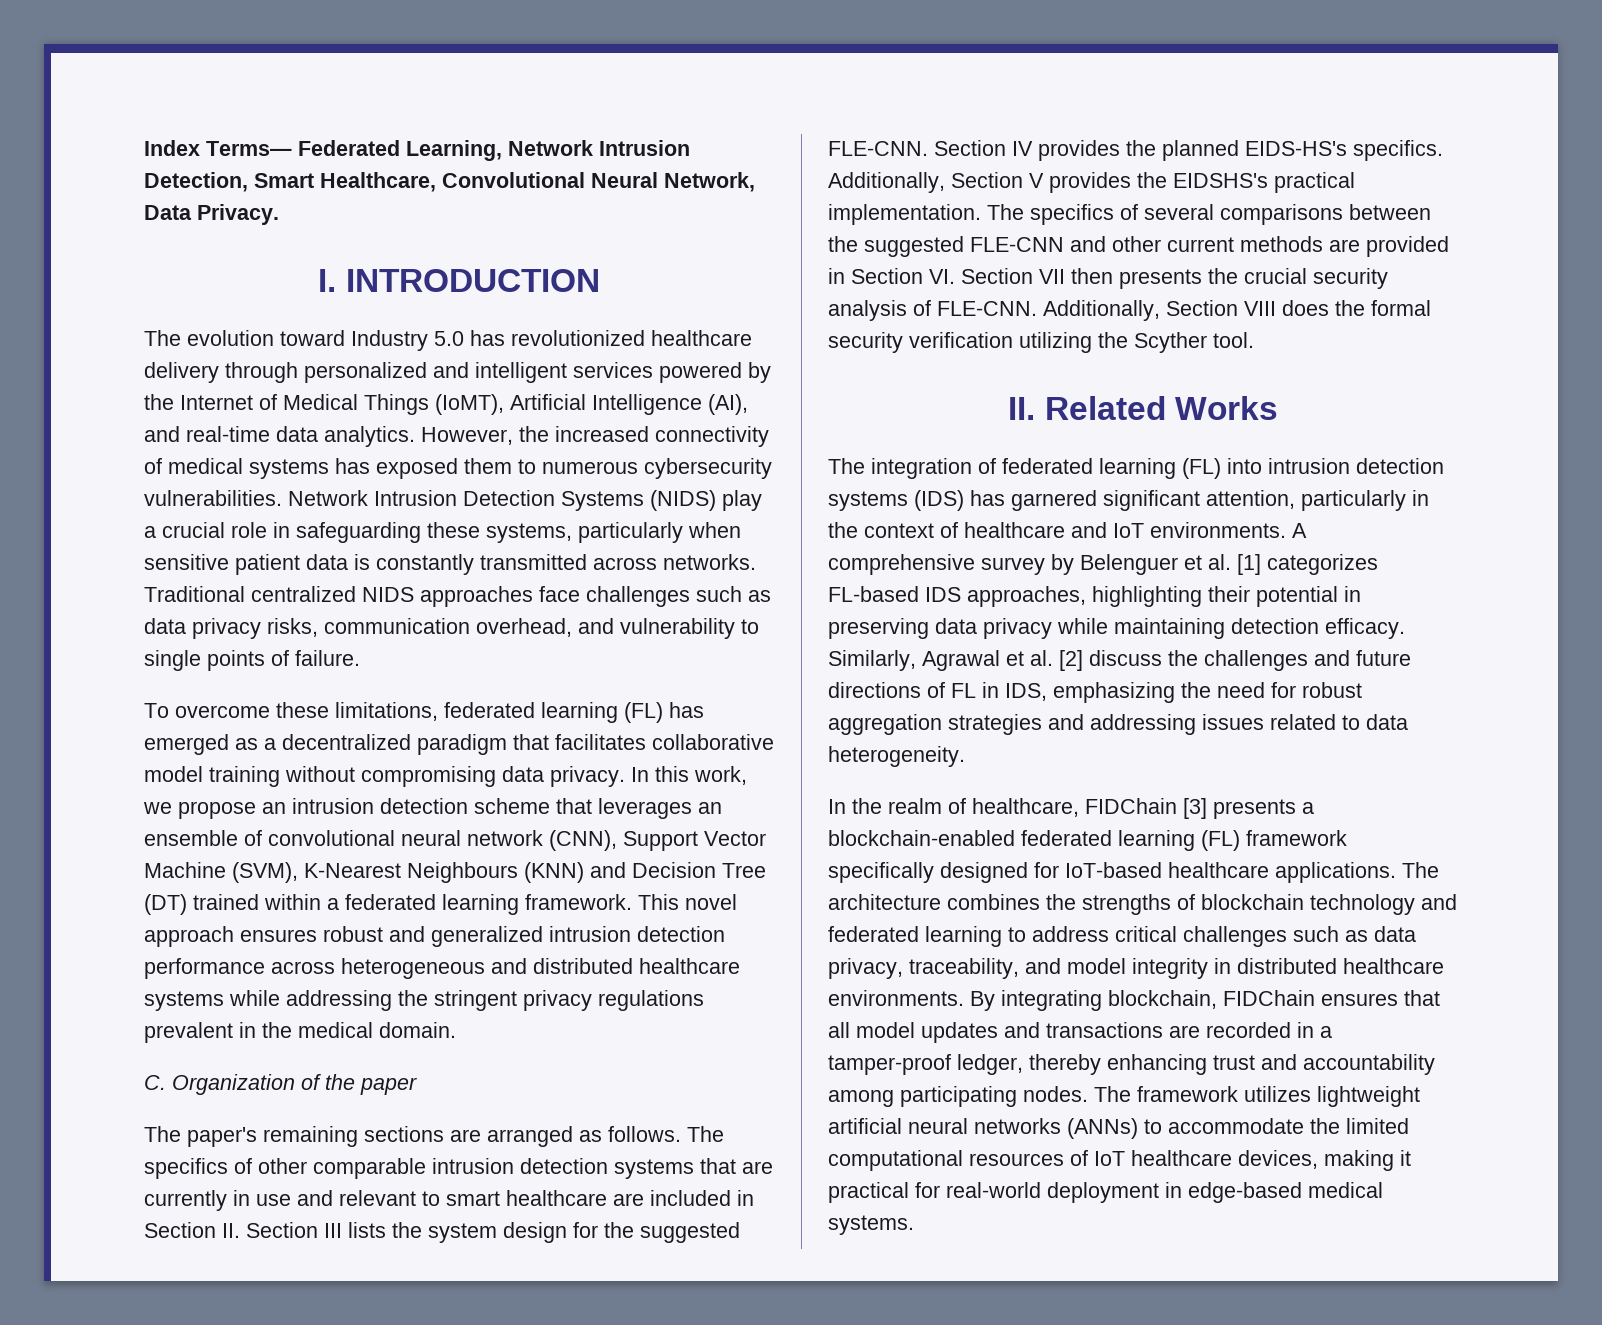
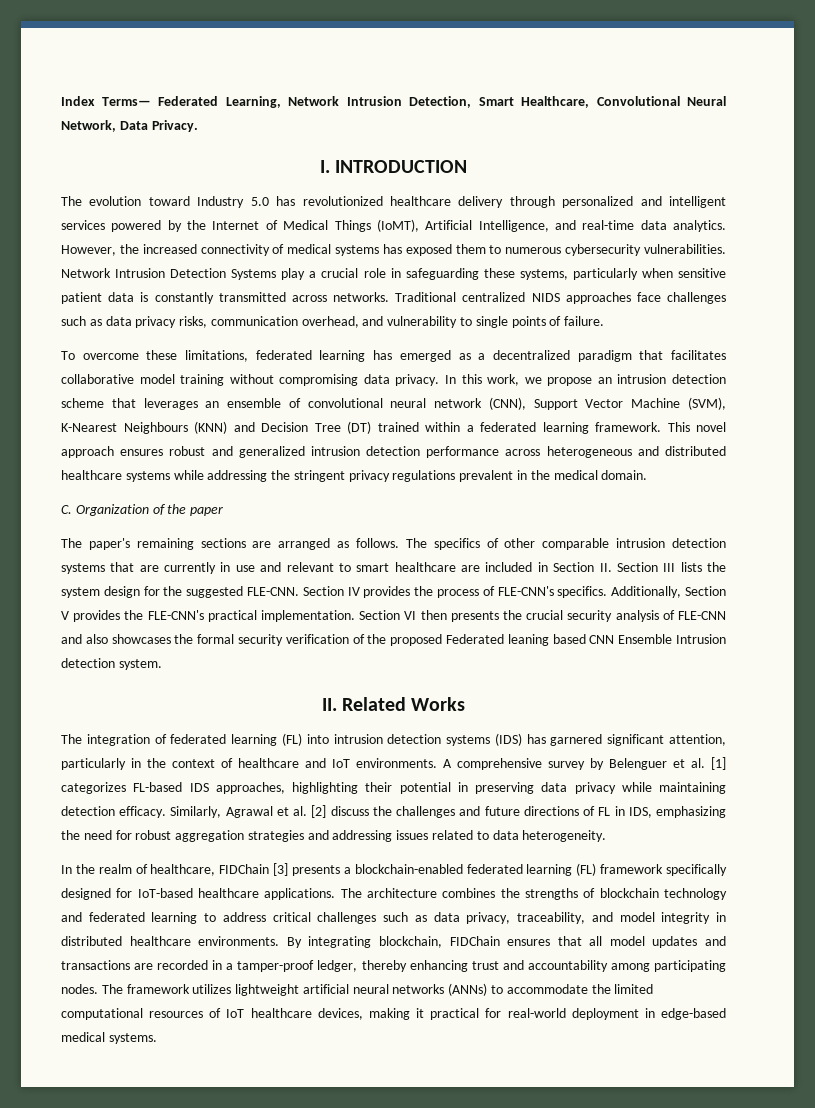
[592,394,748,415] Intelligence (AI), -> [478,220,549,232] Intelligence,
[650,490,716,511] (NIDS) -> (277, 274) none
[624,702,663,723] (FL) -> (366, 356) none
[1162,140,1347,161] planned EIDS-HS's -> [437,586,554,598] process of FLE-CNN's
[1173,173,1268,188] EIDSHS's -> [147,610,204,620] FLE-CNN's
[987,204,1431,225] [828,236,1449,257] [828,268,1065,284] The specifics of several comparisons between the suggested FLE-CNN and other current methods are provided in Section VI. Section VII -> [359,610,417,620] Section VI
[937,300,1431,321] [828,332,1254,353] FLE-CNN. Additionally, Section VIII does the formal security verification utilizing the Scyther tool. -> [678,611,726,620] [61,634,726,646] [61,658,162,670] FLE-CNN and also showcases the formal security verification of the proposed Federated leaning based CNN Ensemble Intrusion detection system.

